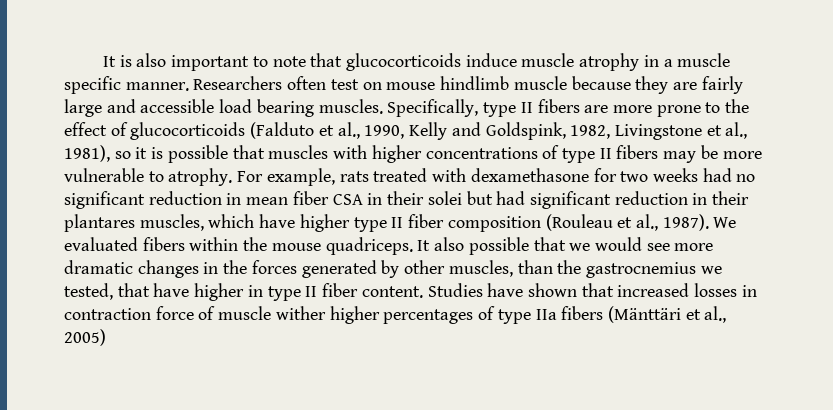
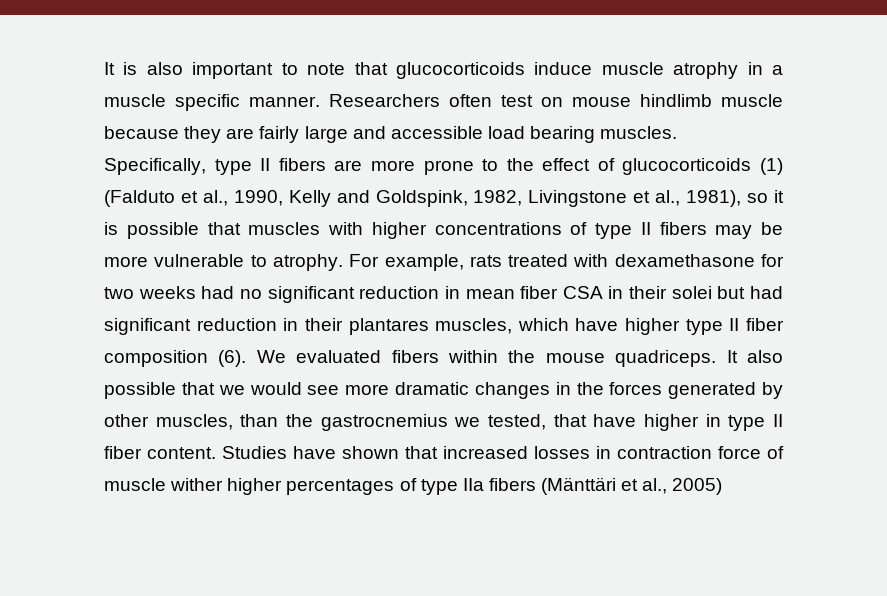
(246, 131) none -> [759,158,783,175] (1)
[545,214,709,231] (Rouleau et al., 1987). -> [218,350,247,367] (6).

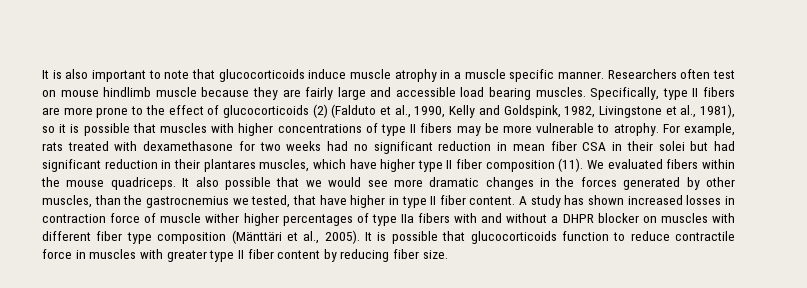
[759,158,783,175] (1) -> [312,104,328,118] (2)
[218,350,247,367] (6). -> [558,158,584,172] (11).
[222,446,438,459] Studies have shown that -> [519,195,625,208] A study has shown
[541,477,723,495] (Mänttäri et al., 2005) -> [454,213,735,223] [42,230,735,244] [42,249,448,262] with and without a DHPR blocker on muscles with different fiber type composition (Mänttäri et al., 2005). It is possible that glucocorticoids function to reduce contractile force in muscles with greater type II fiber content by reducing fiber size.

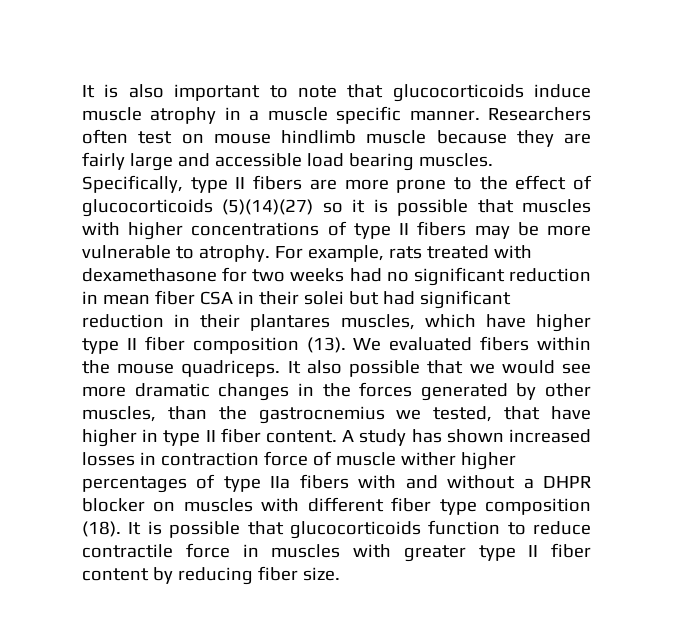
[312,104,736,118] (2) (Falduto et al., 1990, Kelly and Goldspink, 1982, Livingstone et al., 1981), -> [222,199,314,215] (5)(14)(27)
[558,158,584,172] (11). -> [306,337,346,353] (13).
[231,230,360,244] (Mänttäri et al., 2005). -> [82,521,121,537] (18).

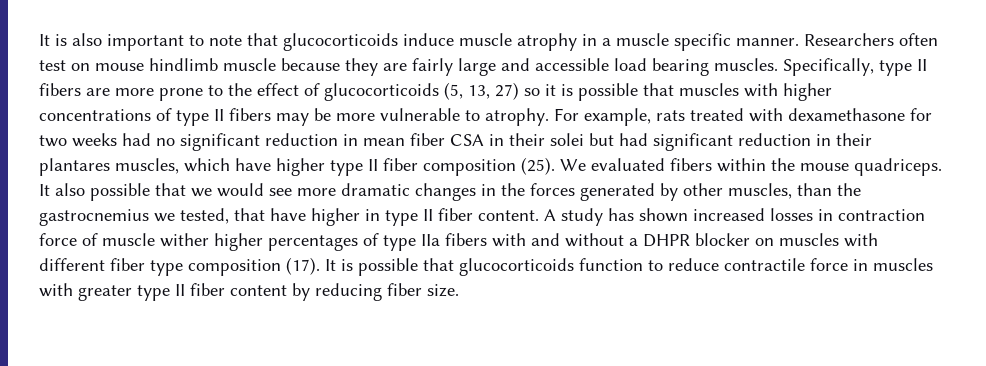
[222,199,314,215] (5)(14)(27) -> [444,82,519,100] (5, 13, 27)
[306,337,346,353] (13). -> [521,157,555,175] (25).
[82,521,121,537] (18). -> [286,257,320,275] (17).

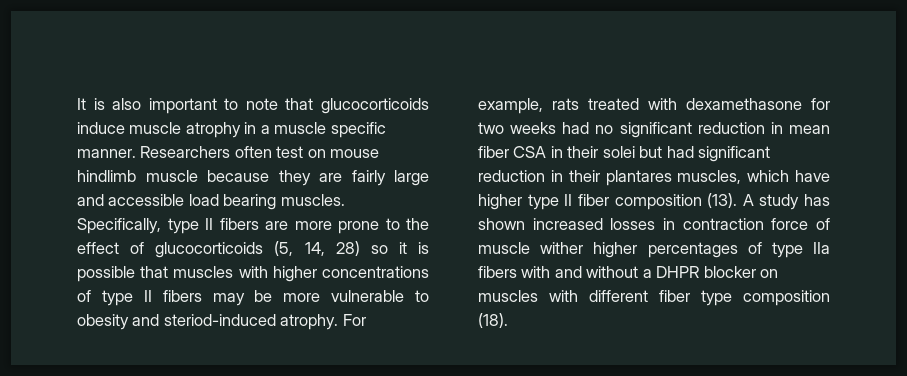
[468,82,519,100] 13, 27) -> [304,241,360,256] 14, 28)
(480, 115) none -> [77,314,276,330] obesity and steriod-induced
[521,157,942,176] [39,183,861,201] [39,208,539,226] (25). We evaluated fibers within the mouse quadriceps. It also possible that we would see more dramatic changes in the forces generated by other muscles, than the gastrocnemius we tested, that have higher in type II fiber content. -> [707,193,738,208] (13).
[286,257,933,276] [39,283,459,301] (17). It is possible that glucocorticoids function to reduce contractile force in muscles with greater type II fiber content by reducing fiber size. -> [478,313,508,328] (18).

